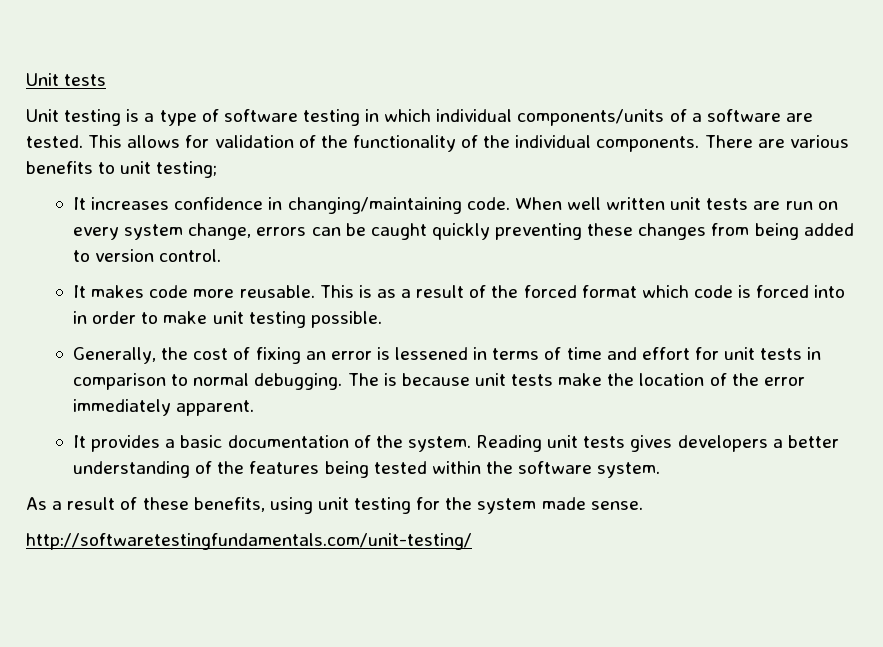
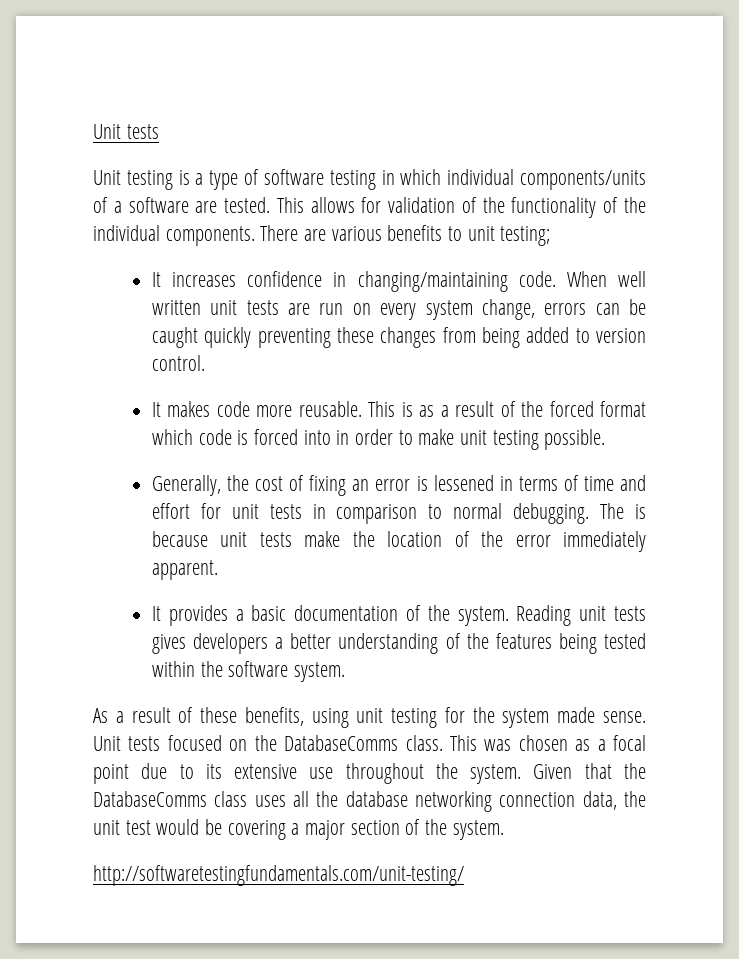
(643, 505) none -> [93,735,647,751] [93,763,646,784] [93,791,647,812] [93,819,504,840] Unit tests focused on the DatabaseComms class. This was chosen as a focal point due to its extensive use throughout the system. Given that the DatabaseComms class uses all the database networking connection data, the unit test would be covering a major section of the system.

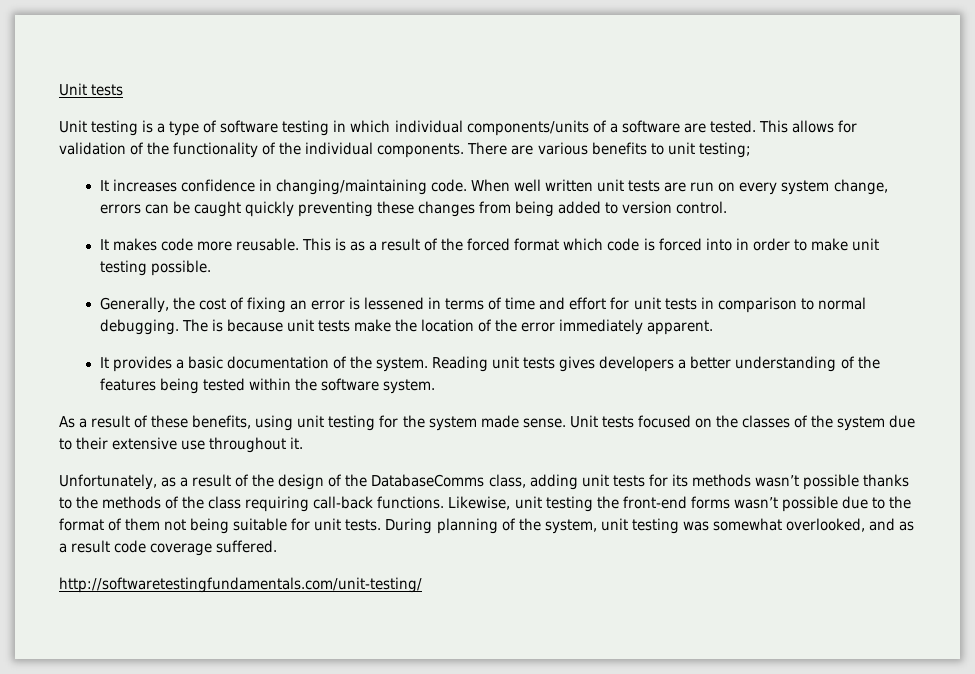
[284,735,647,751] [93,763,222,784] DatabaseComms class. This was chosen as a focal point due to its -> [741,415,916,431] [59,437,109,450] classes of the system due to their
[435,763,646,784] [93,791,647,812] [93,819,504,840] the system. Given that the DatabaseComms class uses all the database networking connection data, the unit test would be covering a major section of the system. -> [290,437,304,449] [59,474,909,490] [59,496,911,512] [59,518,914,534] [59,540,278,556] it. // Unfortunately, as a result of the design of the DatabaseComms class, adding unit tests for its methods wasn’t possible thanks to the methods of the class requiring call-back functions. Likewise, unit testing the front-end forms wasn’t possible due to the format of them not being suitable for unit tests. During planning of the system, unit testing was somewhat overlooked, and as a result code coverage suffered.

